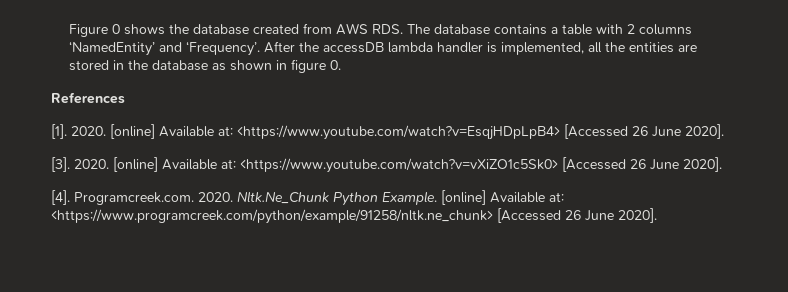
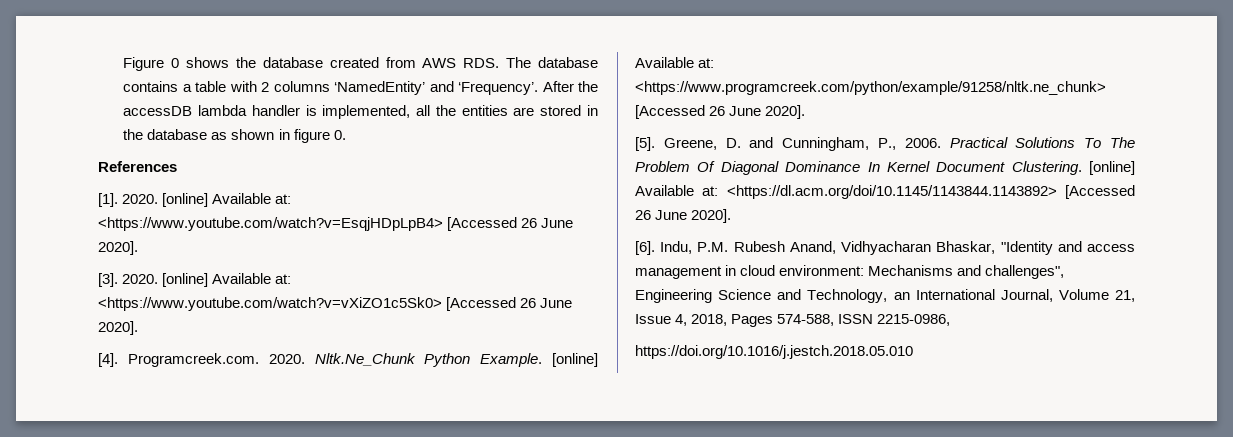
(657, 215) none -> [635,137,1135,151] [635,161,1135,175] [635,185,1135,199] [635,209,732,223] [635,241,1135,255] [635,265,1065,279] [635,289,1135,303] [635,314,951,327] [635,345,913,359] // [5]. Greene, D. and Cunningham, P., 2006. Practical Solutions To The Problem Of Diagonal Dominance In Kernel Document Clustering. [online] Available at: <https://dl.acm.org/doi/10.1145/1143844.1143892> [Accessed 26 June 2020]. // [6]. Indu, P.M. Rubesh Anand, Vidhyacharan Bhaskar, "Identity and access management in cloud environment: Mechanisms and challenges", Engineering Science and Technology, an International Journal, Volume 21, Issue 4, 2018, Pages 574-588, ISSN 2215-0986, // https://doi.org/10.1016/j.jestch.2018.05.010

